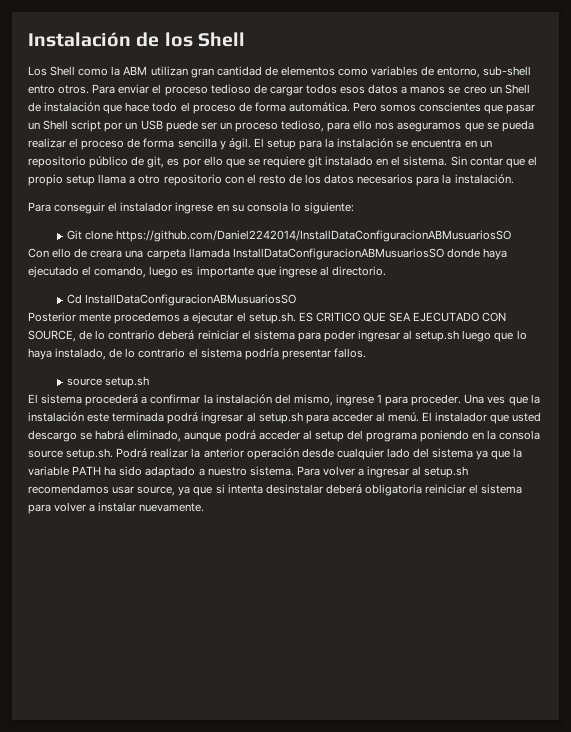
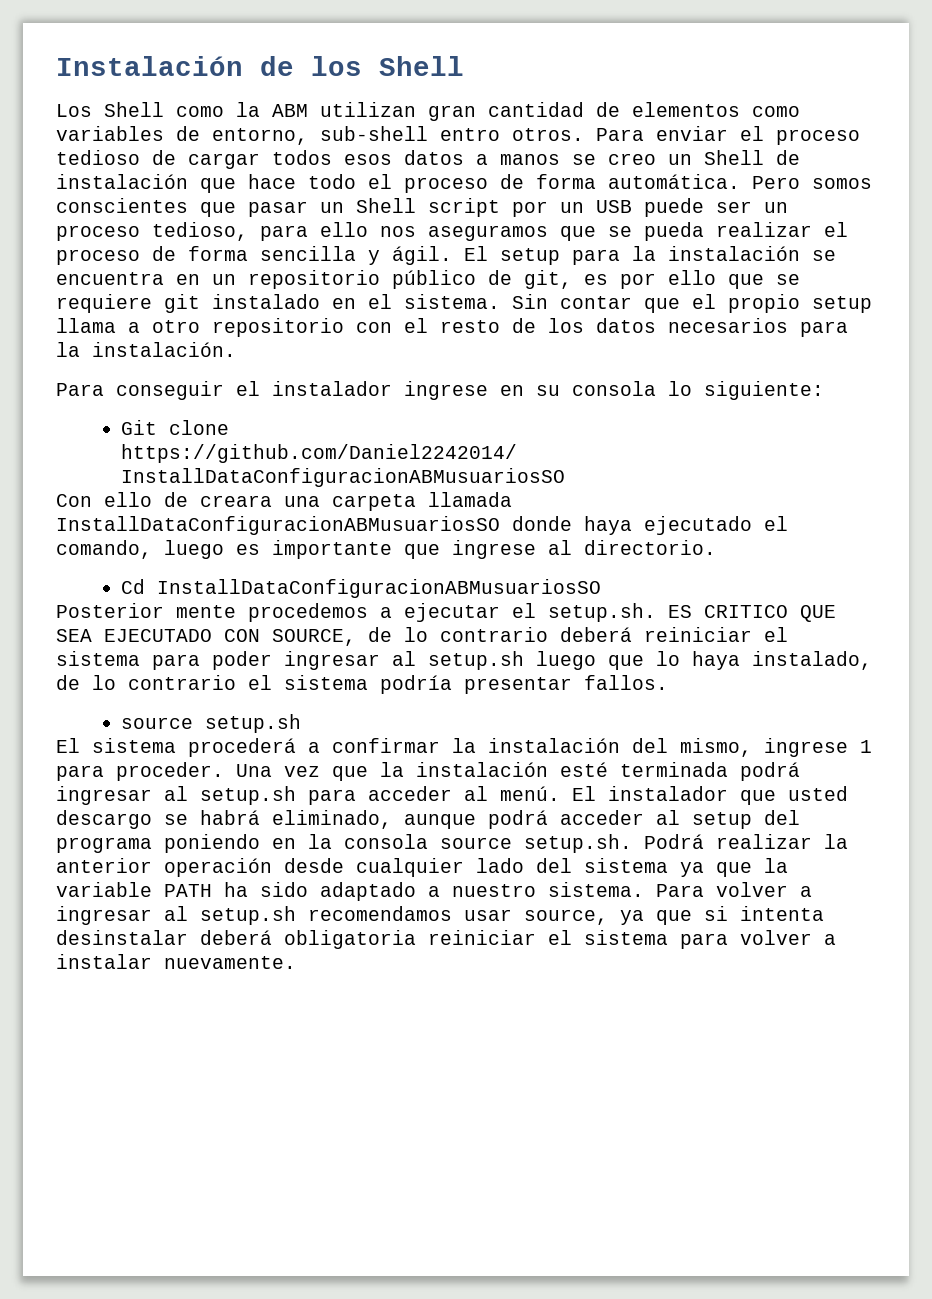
[487,396,506,404] ves -> [284,766,320,777] vez
[87,413,110,422] este -> [560,762,608,777] esté

